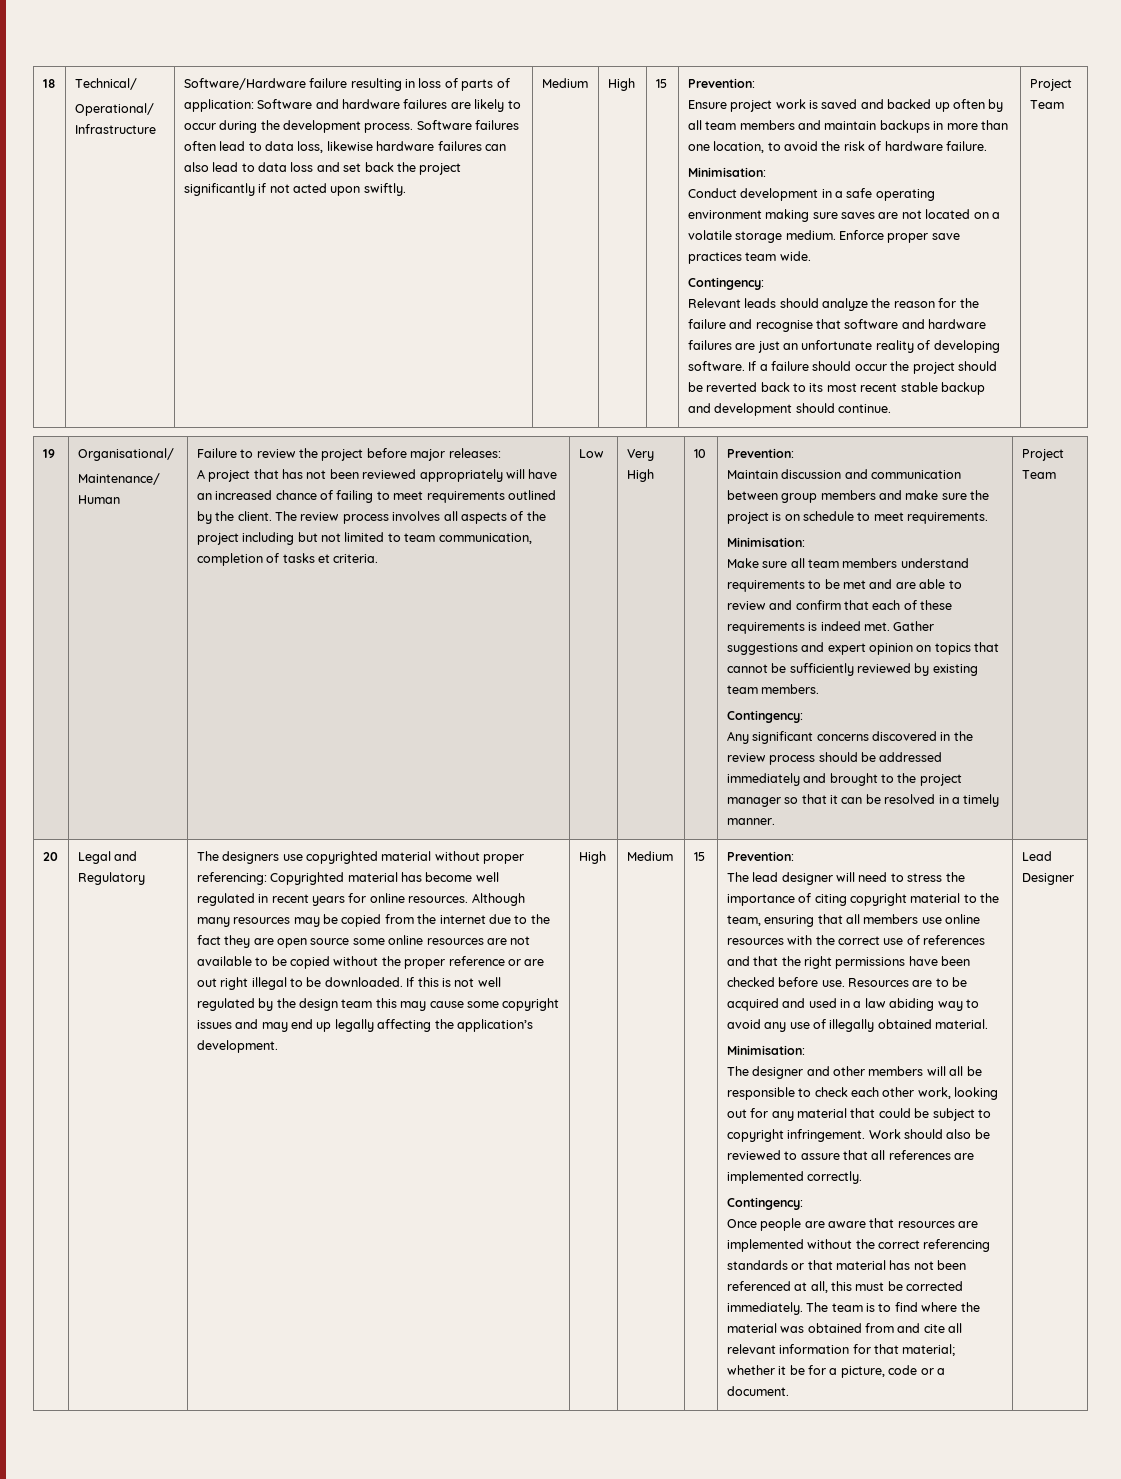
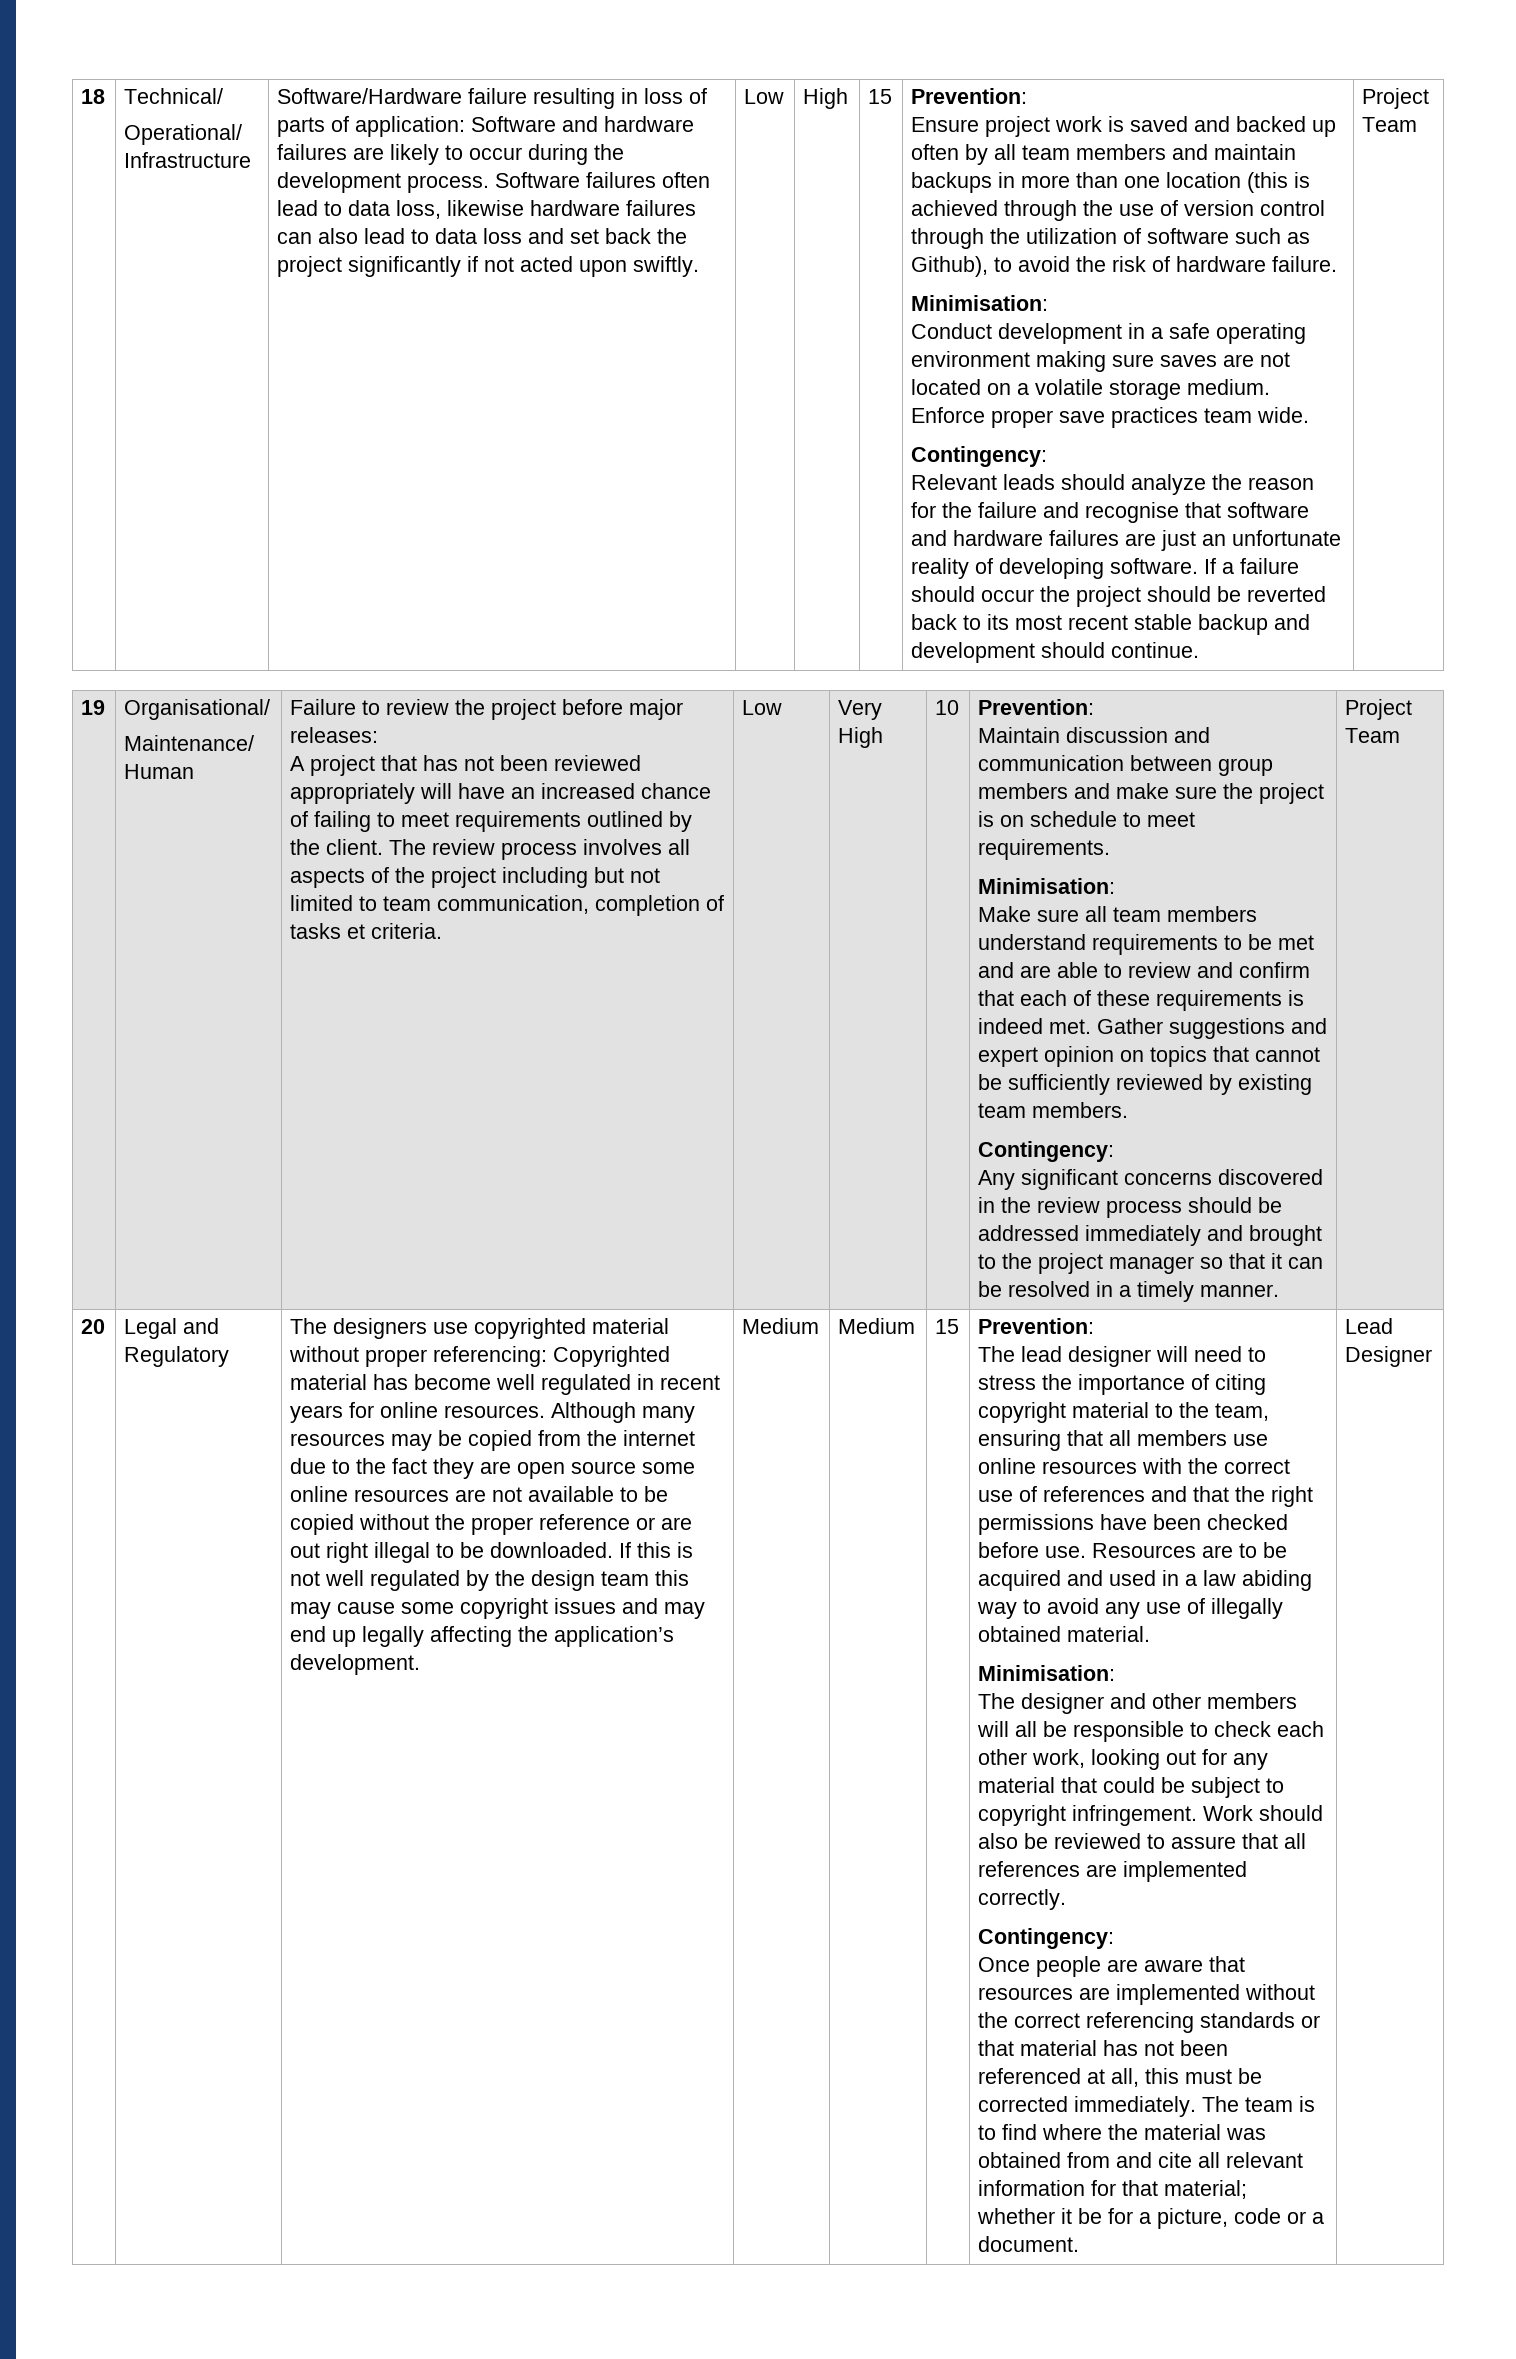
[541,78,588,88] Medium -> [744,89,785,104] Low
[713,141,765,153] location, -> [1166,172,1311,193] [911,200,1326,221] [911,228,1311,249] [911,256,989,277] location (this is achieved through the use of version control through the utilization of software such as Github),
[578,851,606,864] High -> [742,1318,820,1334] Medium

